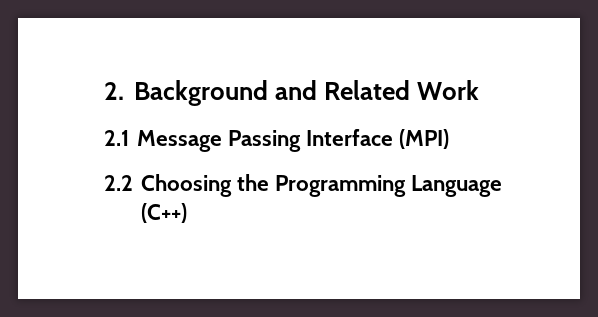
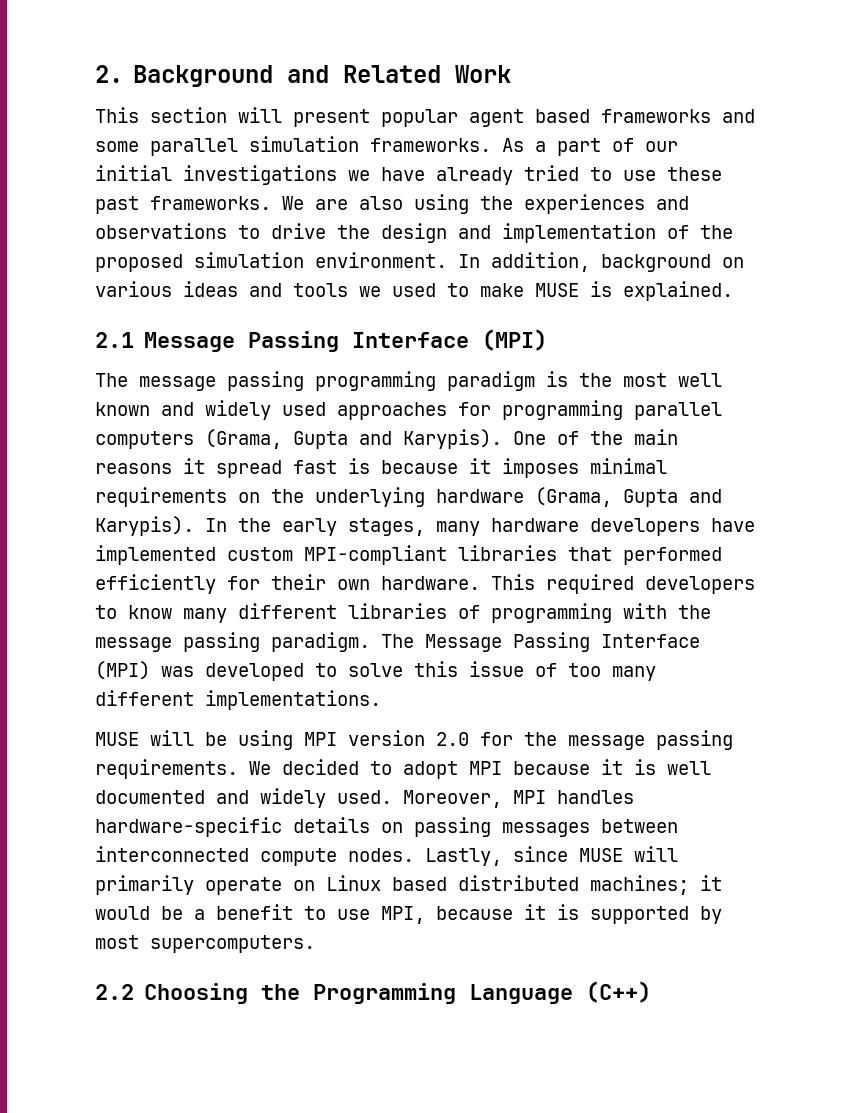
(480, 90) none -> [95,107,755,127] [95,136,678,156] [95,165,722,185] [95,194,689,214] [95,223,733,243] [95,252,744,272] [95,281,733,301] // This section will present popular agent based frameworks and some parallel simulation frameworks. As a part of our initial investigations we have already tried to use these past frameworks. We are also using the experiences and observations to drive the design and implementation of the proposed simulation environment. In addition, background on various ideas and tools we used to make MUSE is explained.
(450, 139) none -> [95,371,722,391] [95,400,722,420] [95,429,678,449] [95,458,667,478] [95,487,722,507] [95,516,755,536] [95,545,722,565] [95,574,755,594] [95,603,711,623] [95,632,700,652] [95,661,656,681] [95,690,381,710] [95,730,733,750] [95,759,711,779] [95,788,634,808] [95,817,678,837] [95,846,678,866] [95,875,722,895] [95,904,722,924] [95,935,315,953] // The message passing programming paradigm is the most well known and widely used approaches for programming parallel computers (Grama, Gupta and Karypis). One of the main reasons it spread fast is because it imposes minimal requirements on the underlying hardware (Grama, Gupta and Karypis). In the early stages, many hardware developers have implemented custom MPI-compliant libraries that performed efficiently for their own hardware. This required developers to know many different libraries of programming with the message passing paradigm. The Message Passing Interface (MPI) was developed to solve this issue of too many different implementations. // MUSE will be using MPI version 2.0 for the message passing requirements. We decided to adopt MPI because it is well documented and widely used. Moreover, MPI handles hardware-specific details on passing messages between interconnected compute nodes. Lastly, since MUSE will primarily operate on Linux based distributed machines; it would be a benefit to use MPI, because it is supported by most supercomputers.

